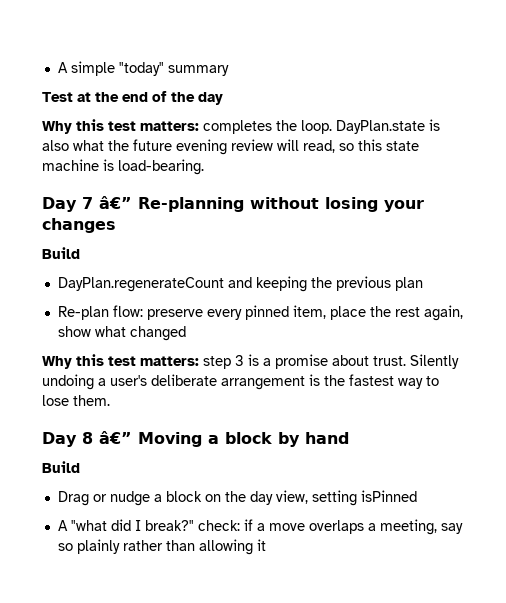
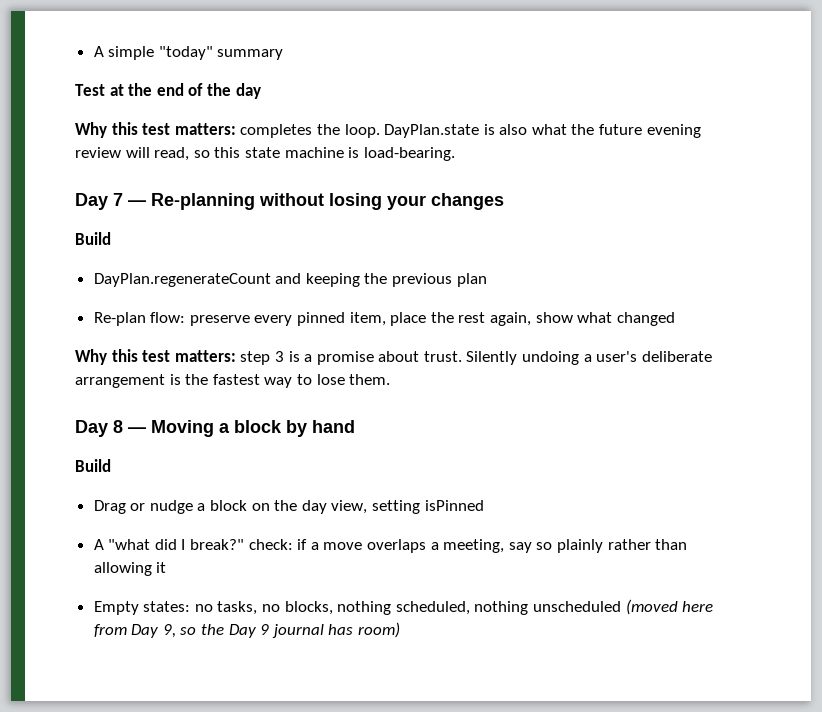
[99,196,132,209] â€” -> [128,200,146,206] —
[99,431,132,444] â€” -> [128,427,146,433] —
(266, 545) none -> [93,599,714,615] [93,622,401,638] // Empty states: no tasks, no blocks, nothing scheduled, nothing unscheduled (moved here from Day 9, so the Day 9 journal has room)

